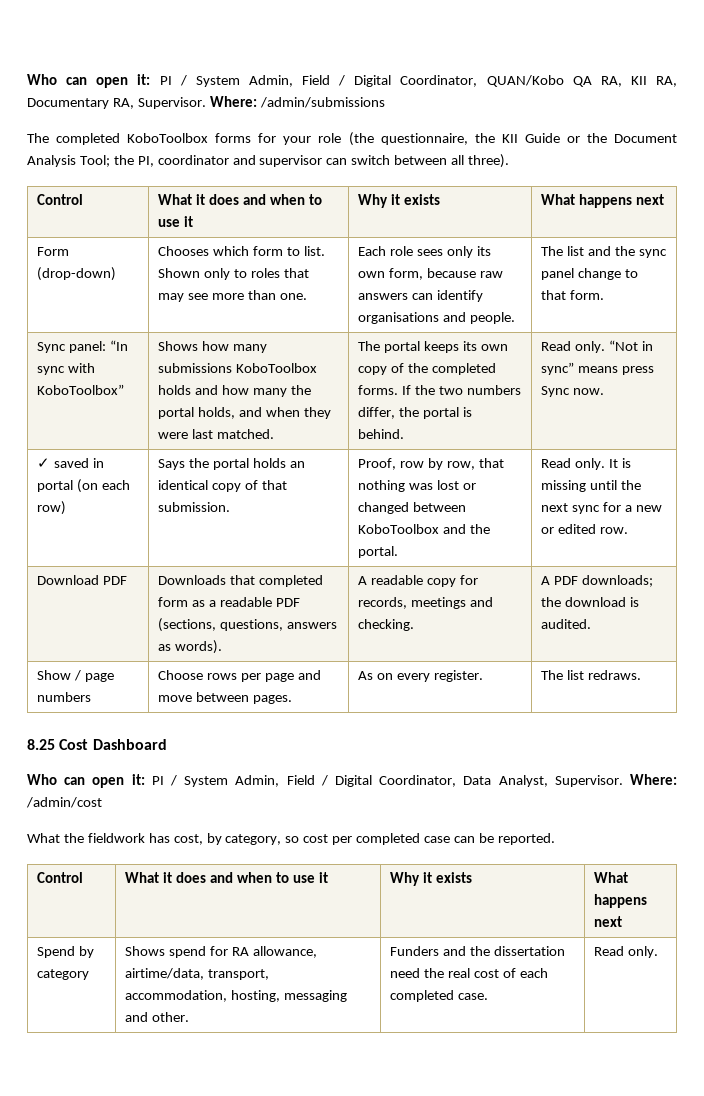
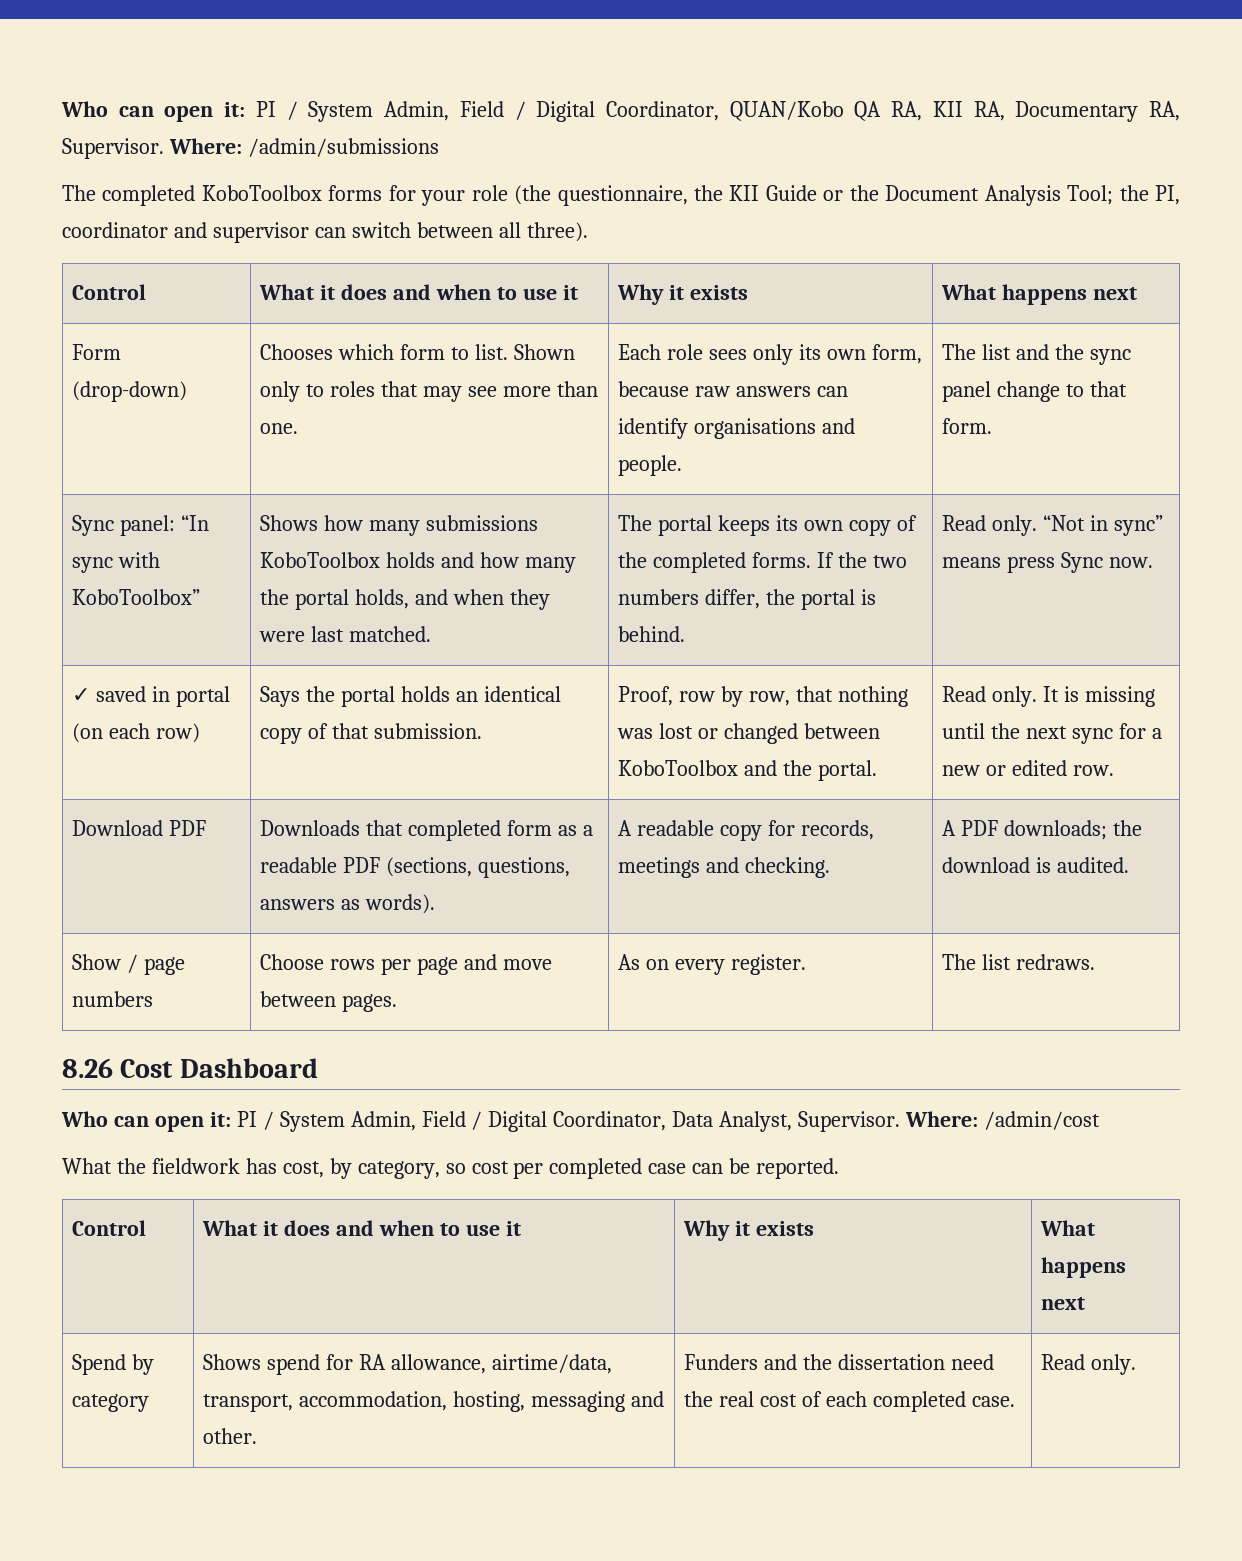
[27,739,55,750] 8.25 -> [62,1058,113,1078] 8.26

